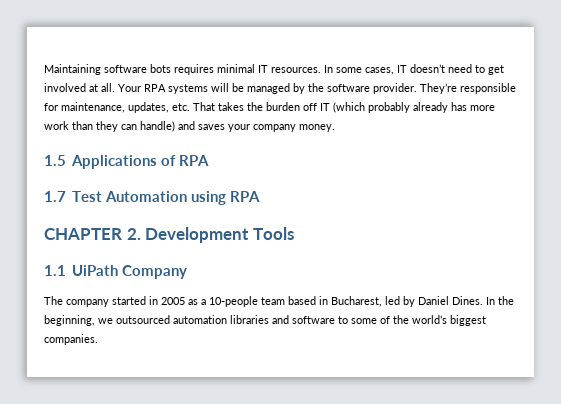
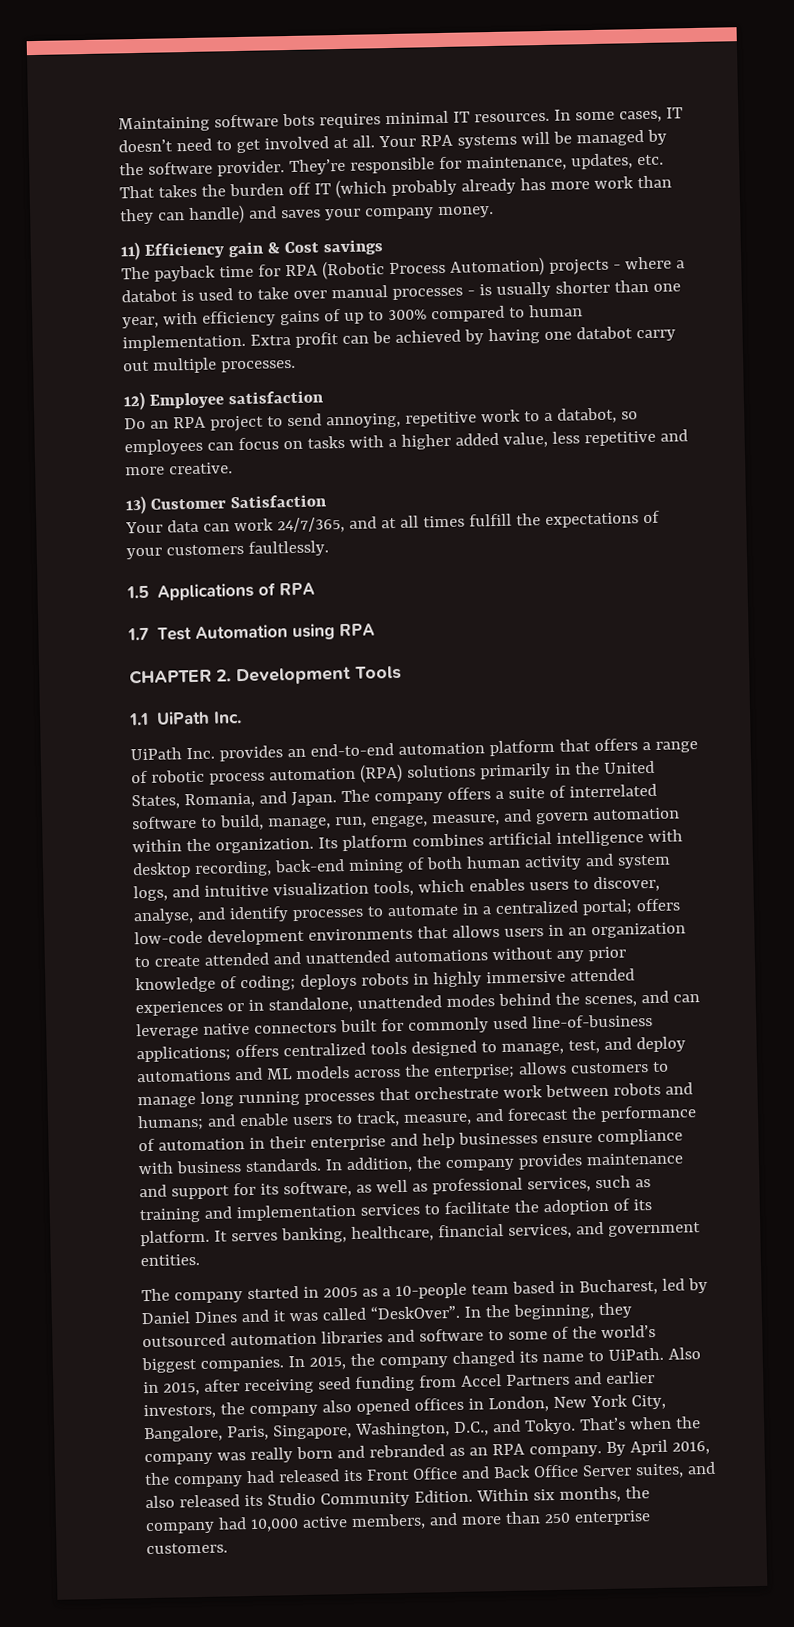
(335, 128) none -> [120,239,383,261] [121,256,685,282] [121,279,681,303] [122,304,583,329] [122,326,676,352] [123,357,296,374] [123,390,324,411] [124,407,638,432] [124,429,688,456] [125,462,233,476] [125,494,327,515] [125,510,660,534] [126,540,329,560] // 11) Efficiency gain & Cost savings // The payback time for RPA (Robotic Process Automation) projects - where a databot is used to take over manual processes - is usually shorter than one year, with efficiency gains of up to 300% compared to human implementation. Extra profit can be achieved by having one databot carry out multiple processes. // 12) Employee satisfaction // Do an RPA project to send annoying, repetitive work to a databot, so employees can focus on tasks with a higher added value, less repetitive and more creative. // 13) Customer Satisfaction // Your data can work 24/7/365, and at all times fulfill the expectations of your customers faultlessly.
[121,265,187,279] Company -> [213,711,243,724] [130,738,698,762] [131,760,655,785] [131,783,657,810] [132,807,680,831] [132,829,683,854] [132,853,671,879] [133,875,660,902] [133,898,680,925] [134,922,686,946] [134,946,626,968] [135,968,635,994] [135,990,700,1017] [136,1014,653,1040] [136,1036,686,1063] [137,1061,669,1083] [137,1082,693,1109] [137,1105,697,1132] [138,1128,683,1152] [138,1152,683,1175] [139,1175,651,1200] [139,1198,652,1224] [140,1222,701,1247] [140,1253,200,1267] Inc. // UiPath Inc. provides an end-to-end automation platform that offers a range of robotic process automation (RPA) solutions primarily in the United States, Romania, and Japan. The company offers a suite of interrelated software to build, manage, run, engage, measure, and govern automation within the organization. Its platform combines artificial intelligence with desktop recording, back-end mining of both human activity and system logs, and intuitive visualization tools, which enables users to discover, analyse, and identify processes to automate in a centralized portal; offers low-code development environments that allows users in an organization to create attended and unattended automations without any prior knowledge of coding; deploys robots in highly immersive attended experiences or in standalone, unattended modes behind the scenes, and can leverage native connectors built for commonly used line-of-business applications; offers centralized tools designed to manage, test, and deploy automations and ML models across the enterprise; allows customers to manage long running processes that orchestrate work between robots and humans; and enable users to track, measure, and forecast the performance of automation in their enterprise and help businesses ensure compliance with business standards. In addition, the company provides maintenance and support for its software, as well as professional services, such as training and implementation services to facilitate the adoption of its platform. It serves banking, healthcare, financial services, and government entities.
[452,296,483,305] Dines. -> [193,1304,460,1324] Dines and it was called “DeskOver”.
[98,318,113,324] we -> [597,1302,632,1319] they
(98, 339) none -> [287,1347,701,1370] [143,1371,655,1396] [143,1394,666,1420] [144,1416,701,1443] [144,1439,710,1466] [144,1461,716,1488] [145,1486,650,1509] [145,1510,651,1535] [146,1542,228,1555] In 2015, the company changed its name to UiPath. Also in 2015, after receiving seed funding from Accel Partners and earlier investors, the company also opened offices in London, New York City, Bangalore, Paris, Singapore, Washington, D.C., and Tokyo. That’s when the company was really born and rebranded as an RPA company. By April 2016, the company had released its Front Office and Back Office Server suites, and also released its Studio Community Edition. Within six months, the company had 10,000 active members, and more than 250 enterprise customers.

